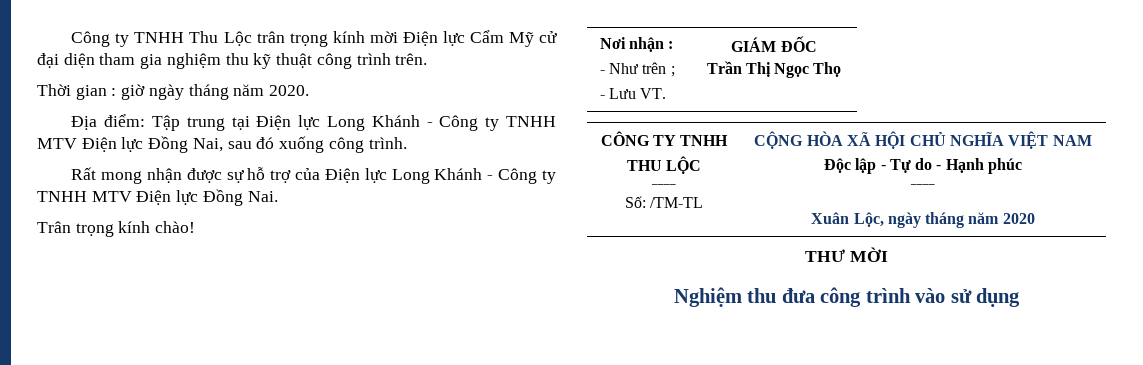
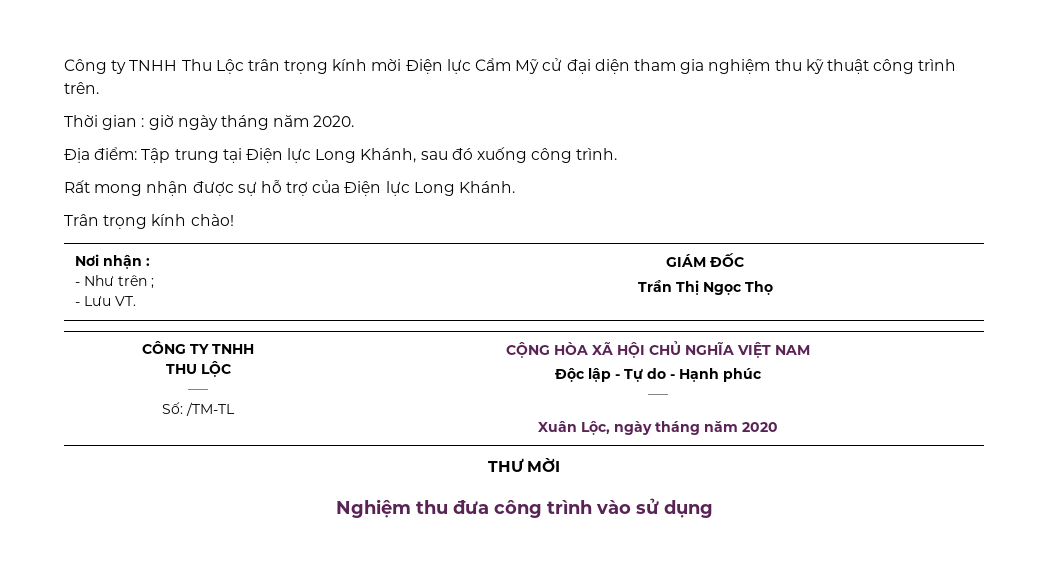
[371,115,556,131] [37,136,223,153] Khánh - Công ty TNHH MTV Điện lực Đồng Nai, -> [360,148,417,163] Khánh,
[434,168,556,184] [37,189,278,206] Khánh - Công ty TNHH MTV Điện lực Đồng Nai. -> [459,181,516,193] Khánh.

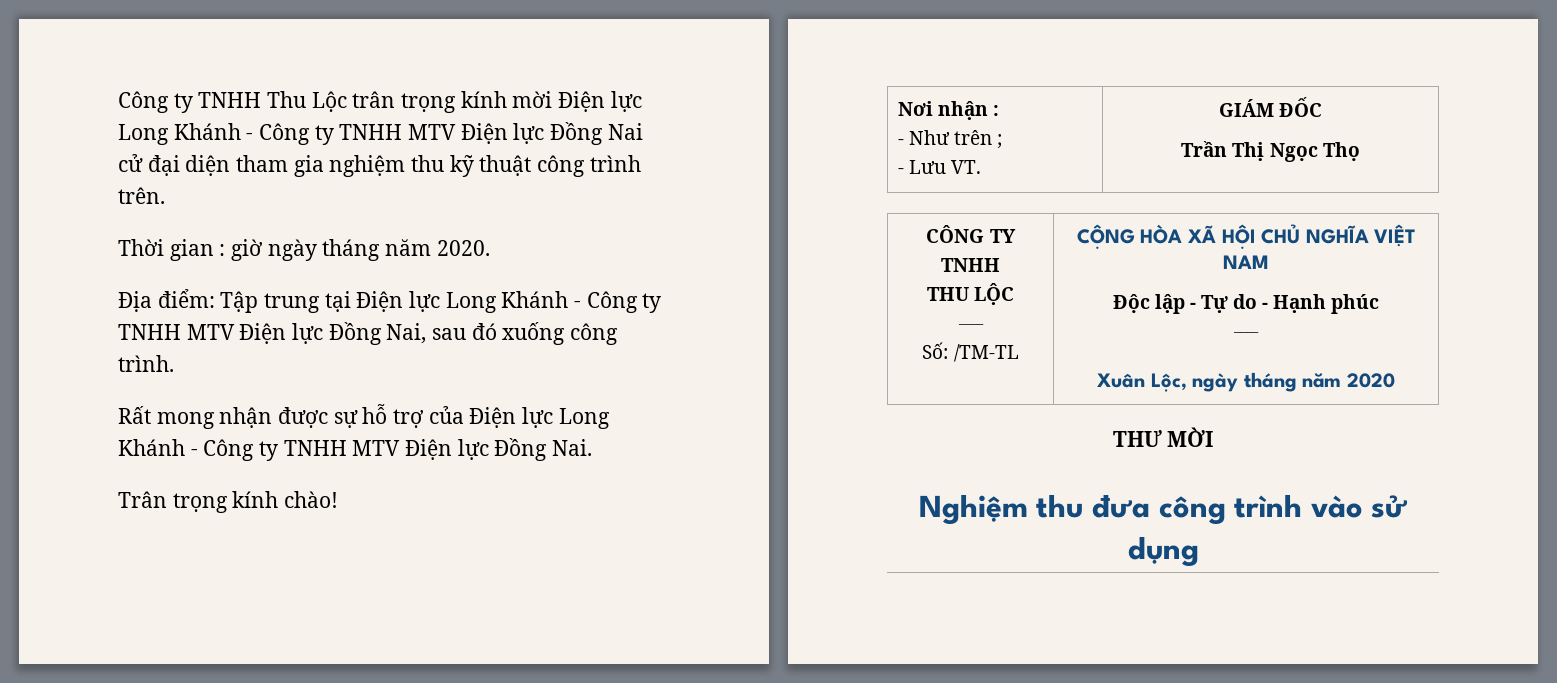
[475,58,540,74] Cẩm Mỹ -> [118,122,643,145] Long Khánh - Công ty TNHH MTV Điện lực Đồng Nai
[360,148,417,163] Khánh, -> [501,291,662,313] [118,322,427,345] Khánh - Công ty TNHH MTV Điện lực Đồng Nai,
[459,181,516,193] Khánh. -> [118,438,593,461] Khánh - Công ty TNHH MTV Điện lực Đồng Nai.

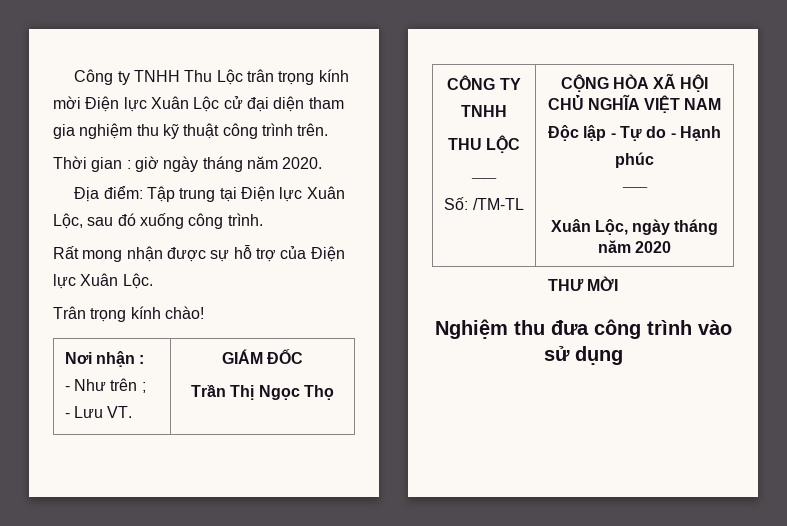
[118,122,643,145] Long Khánh - Công ty TNHH MTV Điện lực Đồng Nai -> [150,96,220,112] Xuân Lộc
[445,291,662,313] [118,322,427,345] Long Khánh - Công ty TNHH MTV Điện lực Đồng Nai, -> [306,186,345,199] [53,213,83,229] Xuân Lộc,
[558,408,610,429] [118,438,593,461] Long Khánh - Công ty TNHH MTV Điện lực Đồng Nai. -> [80,273,153,289] Xuân Lộc.

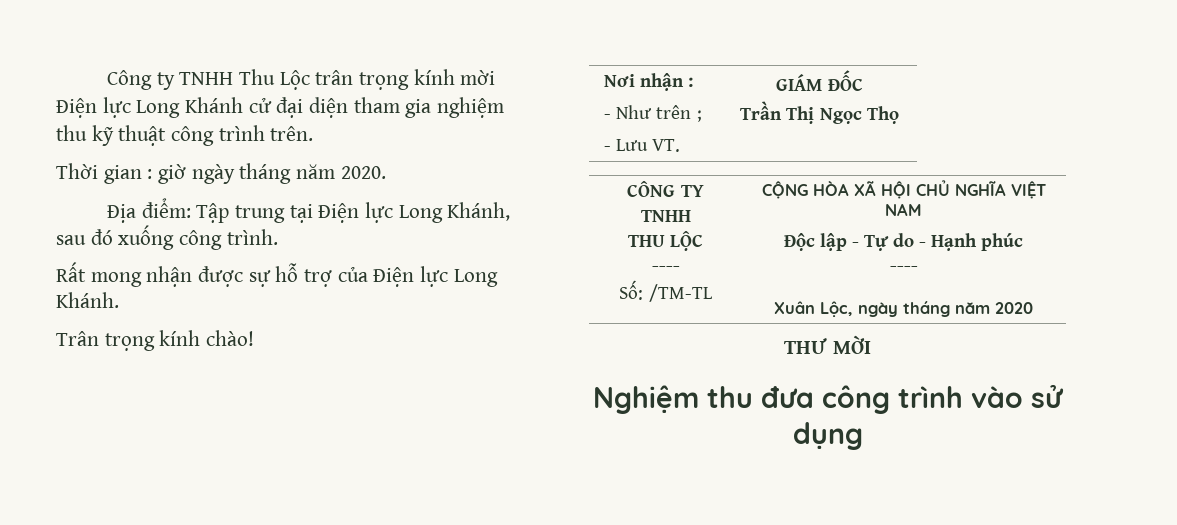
[150,96,220,112] Xuân Lộc -> [136,97,244,118] Long Khánh
[306,186,345,199] [53,213,83,229] Xuân Lộc, -> [398,202,511,223] Long Khánh,
[80,273,153,289] Xuân Lộc. -> [453,269,498,287] [56,292,119,308] Long Khánh.

